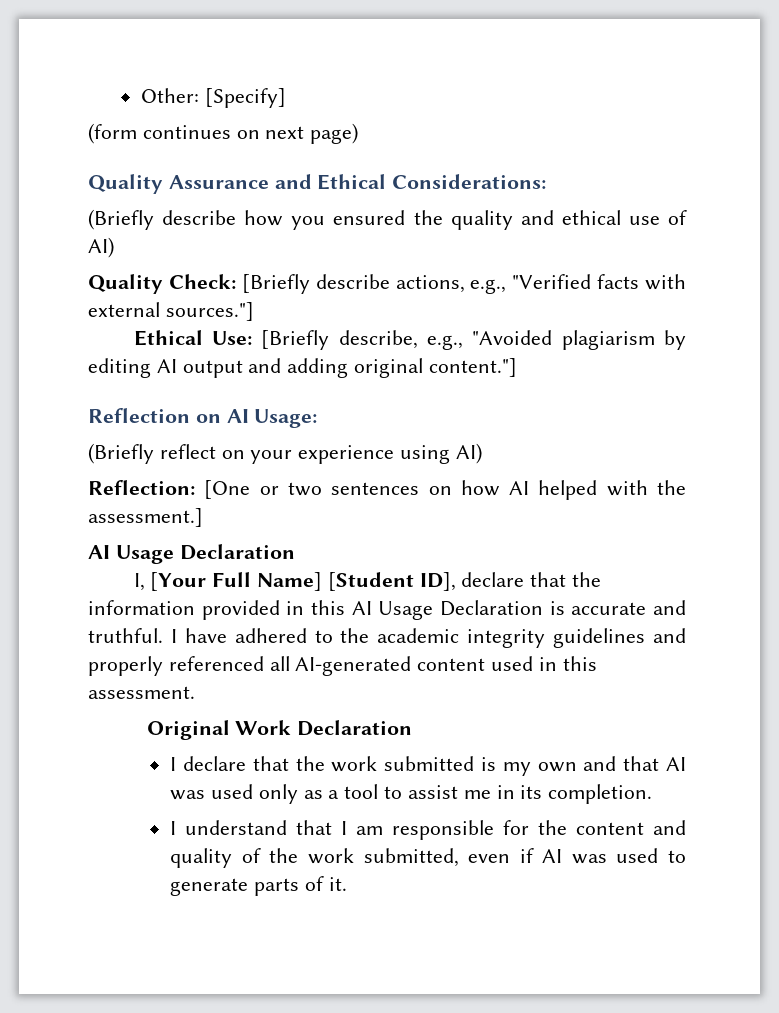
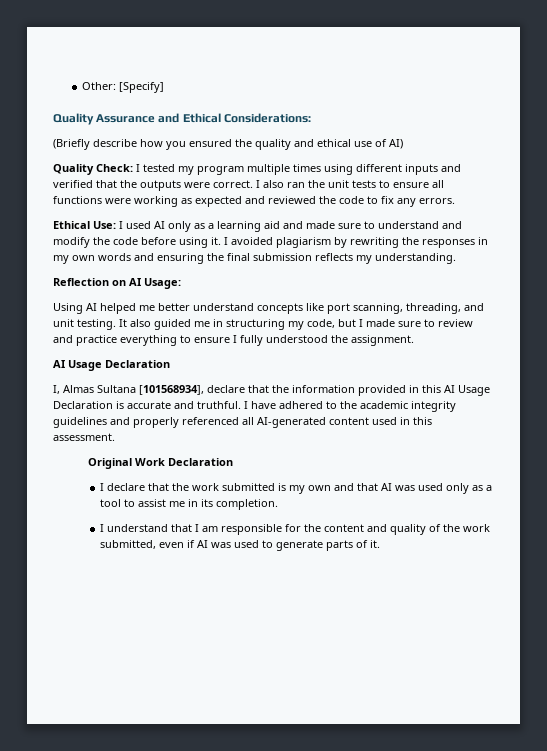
[88,123,359,144] // (form continues on next page) -> (165, 87) none
[241,274,686,294] [88,302,254,321] [133,330,686,350] [88,358,517,378] [88,408,318,428] [88,443,482,464] [88,480,686,500] [88,508,203,527] [Briefly describe actions, e.g., "Verified facts with external sources."] // Ethical Use: [Briefly describe, e.g., "Avoided plagiarism by editing AI output and adding original content."] // Reflection on AI Usage: // (Briefly reflect on your experience using AI) // Reflection: [One or two sentences on how AI helped with the assessment.] -> [136,164,461,175] [53,180,444,191] [53,196,455,207] [53,221,462,232] [53,237,488,248] [53,253,456,264] [53,278,181,289] [53,303,484,314] [53,319,473,330] [53,335,414,346] I tested my program multiple times using different inputs and verified that the outputs were correct. I also ran the unit tests to ensure all functions were working as expected and reviewed the code to fix any errors. // Ethical Use: I used AI only as a learning aid and made sure to understand and modify the code before using it. I avoided plagiarism by rewriting the responses in my own words and ensuring the final submission reflects my understanding. // Reflection on AI Usage: // Using AI helped me better understand concepts like port scanning, threading, and unit testing. It also guided me in structuring my code, but I made sure to review and practice everything to ensure I fully understood the assignment.
[150,572,456,591] [Your Full Name] [Student ID], -> [63,385,204,395] Almas Sultana [101568934],

